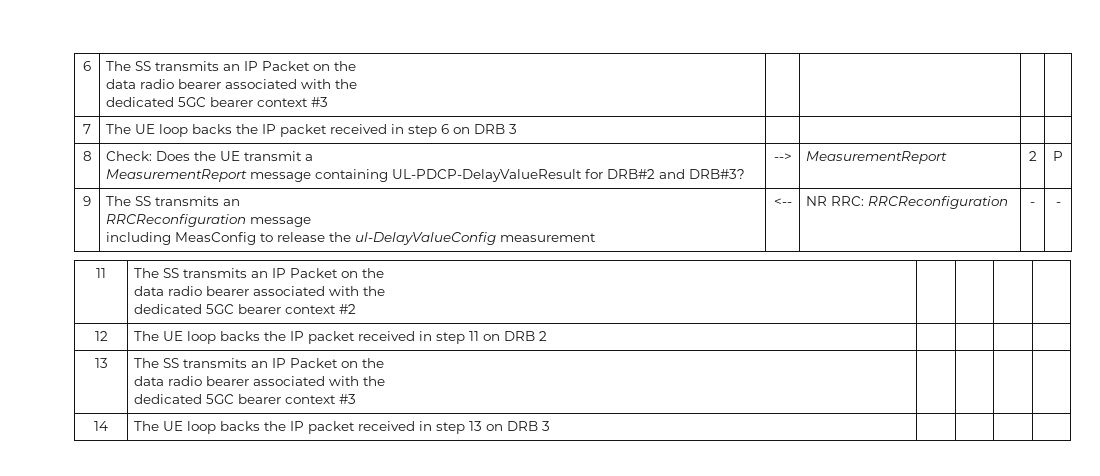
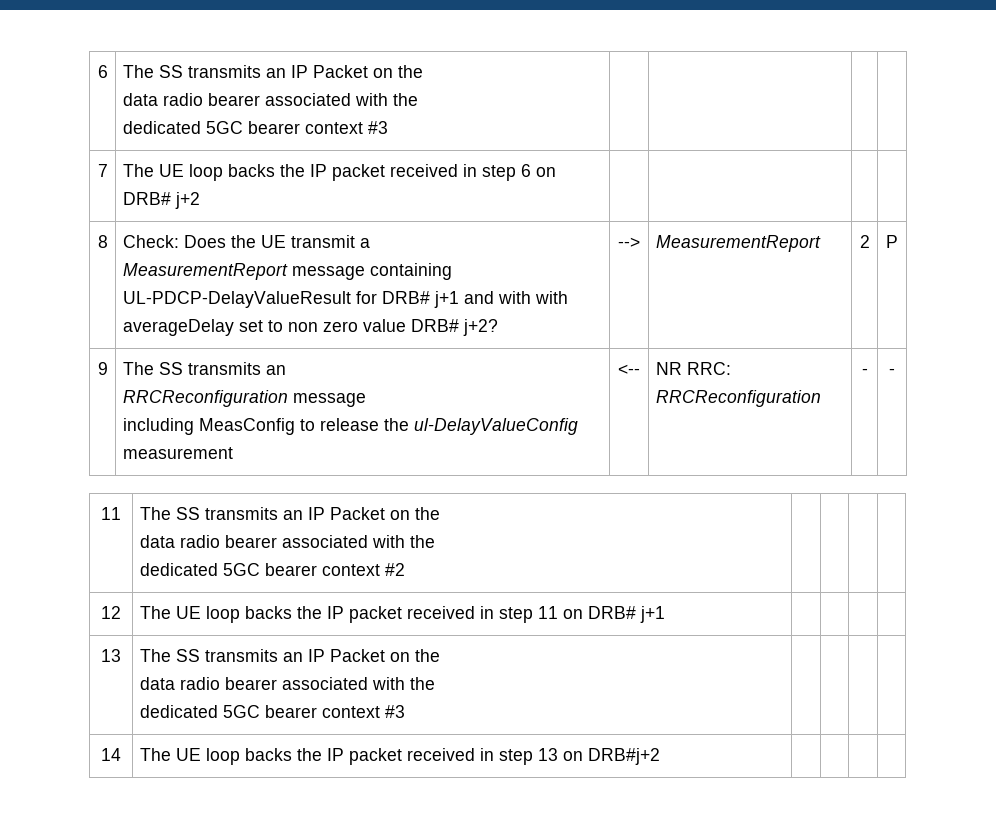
[474,124,518,134] DRB 3 -> [122,192,200,209] DRB# j+2
[607,169,746,179] DRB#2 and DRB#3? -> [381,291,568,308] [122,319,498,336] DRB# j+1 and with with averageDelay set to non zero value DRB# j+2?
[504,331,548,341] DRB 2 -> [587,606,665,623] DRB# j+1
[507,421,551,431] DRB 3 -> [587,748,660,765] DRB#j+2

